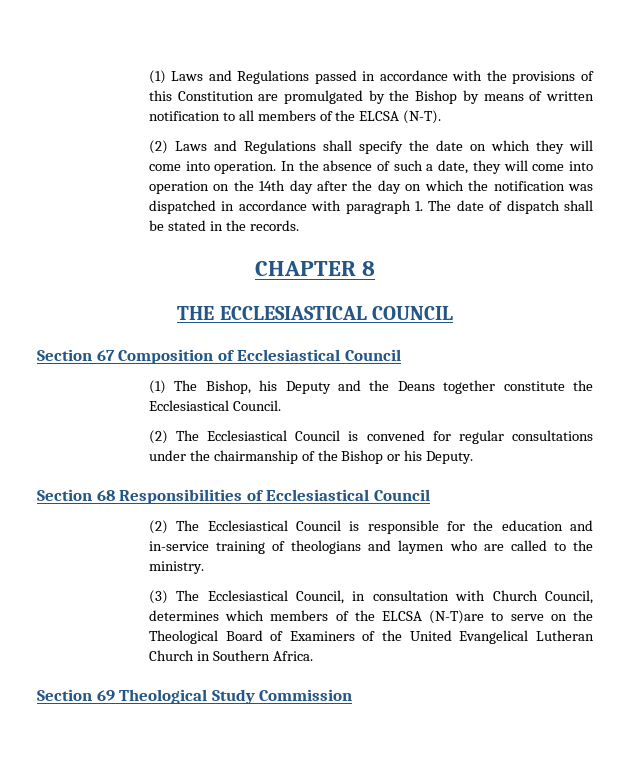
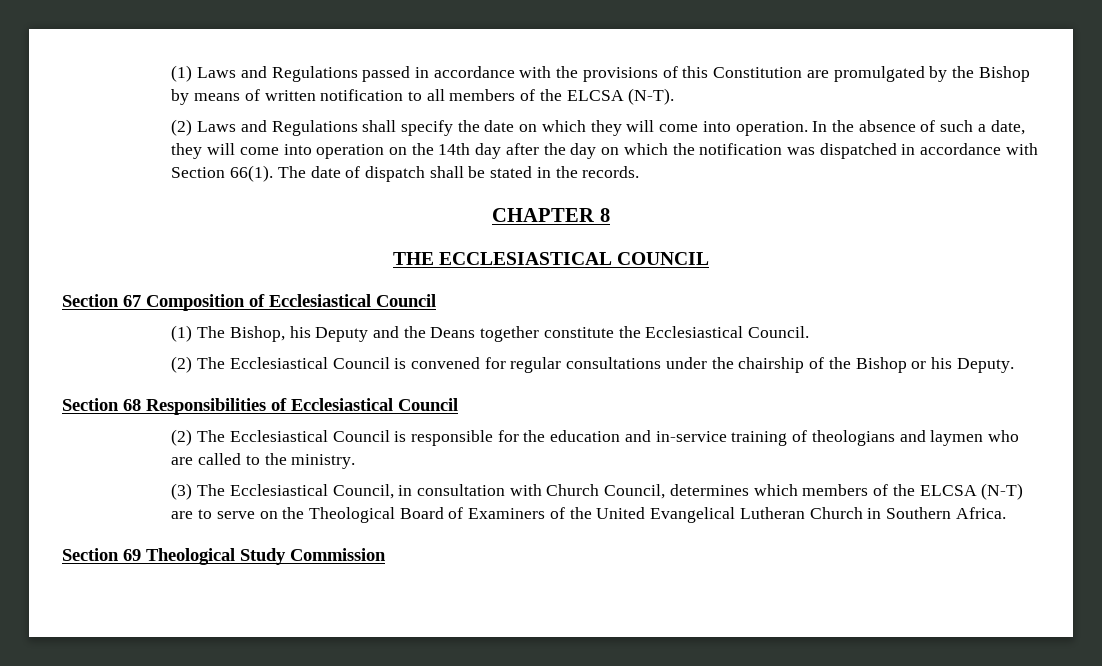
[345,200,423,214] paragraph 1. -> [171,165,274,182] Section 66(1).
[213,450,298,464] chairmanship -> [738,357,805,373] chairship
[429,610,485,624] (N-T)are -> [981,483,1024,500] [171,511,194,519] (N-T) are

